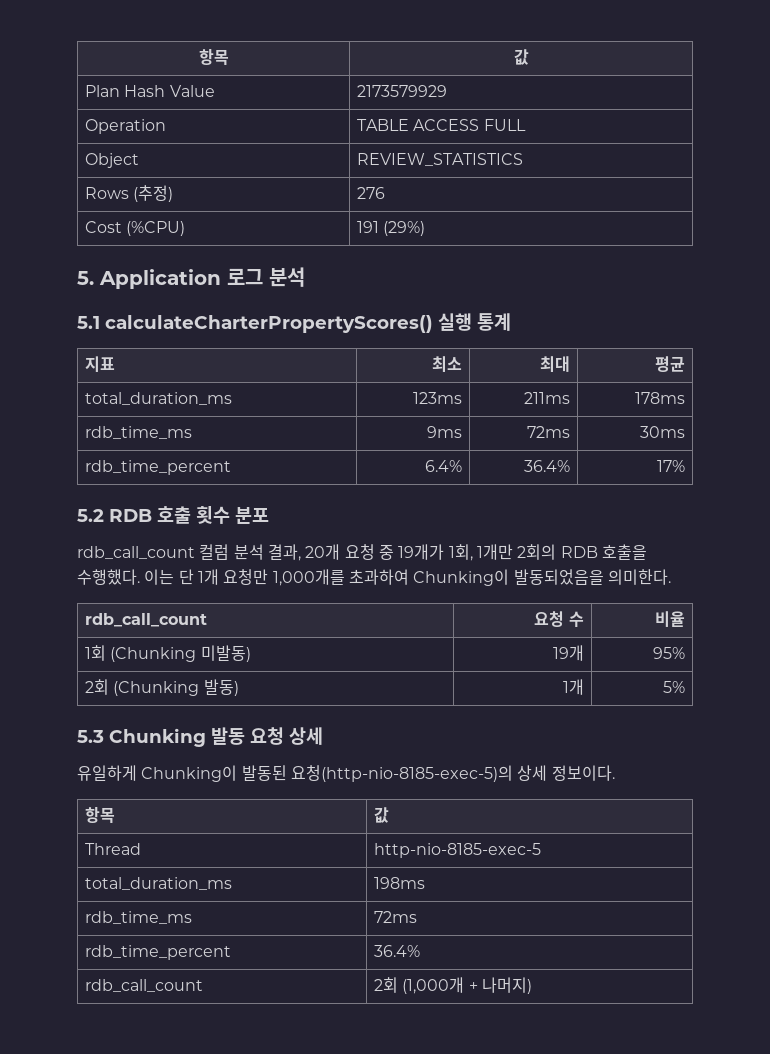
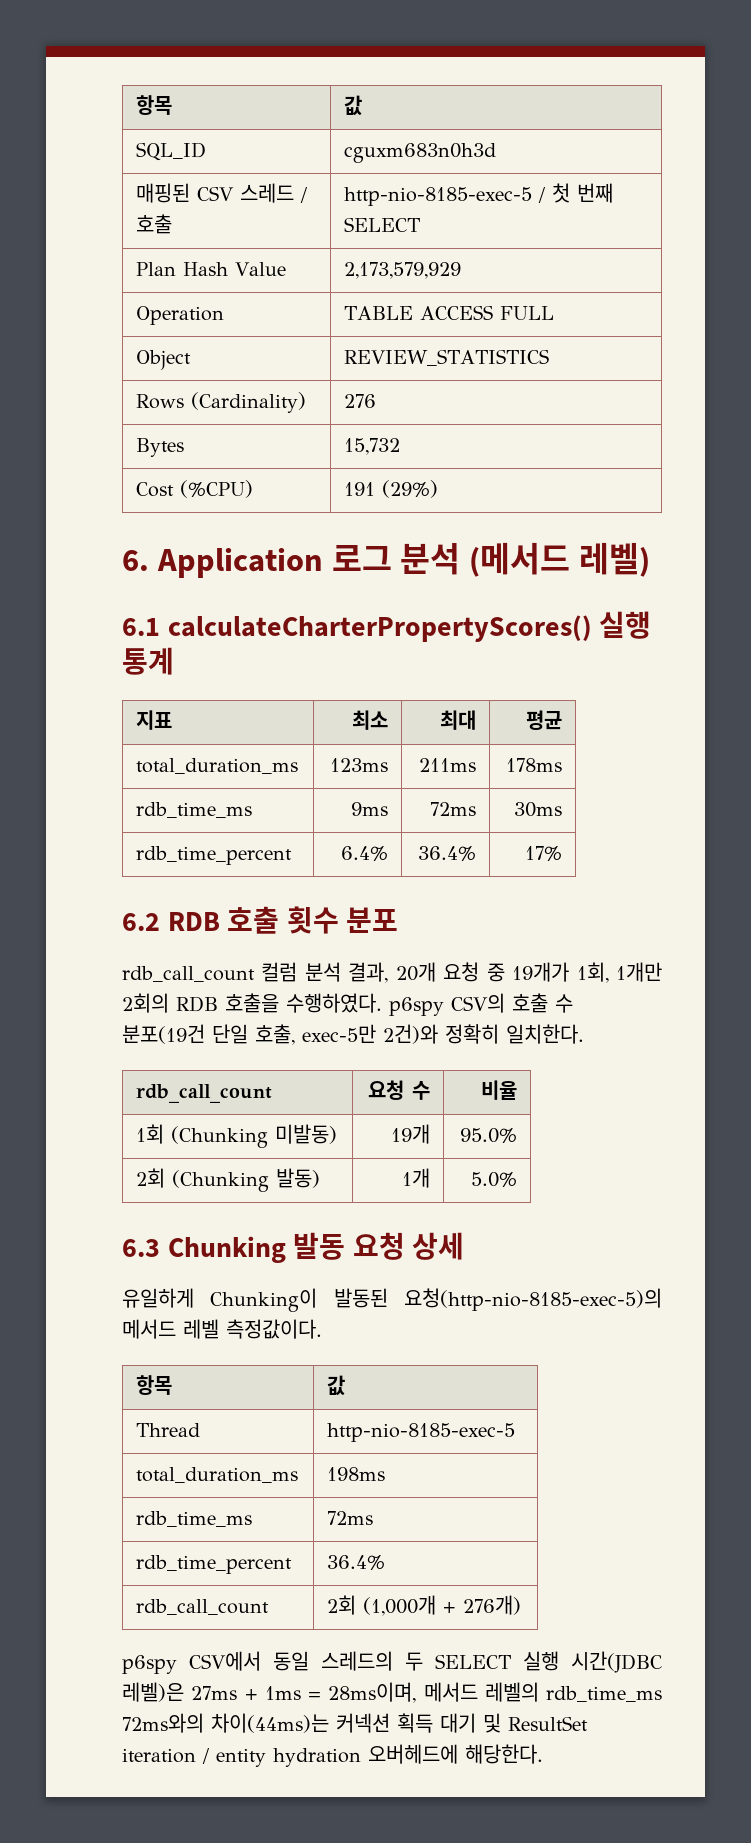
[198,49,229,65] [513,49,529,65] 항목 | 값 -> [136,95,173,115] [344,95,363,116] [136,142,207,161] [344,143,497,163] [136,183,309,203] [136,214,173,234] [344,183,614,206] [344,217,421,232] 항목 | 값 // SQL_ID | cguxm683n0h3d // 매핑된 CSV 스레드 / 호출 | http-nio-8185-exec-5 / 첫 번째 SELECT
[357,85,448,97] 2173579929 -> [344,262,462,279] 2,173,579,929
[133,185,174,202] (추정) -> [191,392,307,413] (Cardinality)
(386, 193) none -> [136,438,185,457] [344,438,401,455] // Bytes | 15,732
[77,271,94,285] 5. -> [122,550,149,571] 6.
[77,316,100,329] // 5.1 -> [469,542,650,577] [122,618,160,636] (메서드 레벨) // 6.1
[77,509,104,522] 5.2 -> [122,913,160,931] 6.2
[77,569,671,586] 수행했다. 이는 단 1개 요청만 1,000개를 초과하여 Chunking이 발동되었음을 의미한다. -> [286,993,573,1016] [122,1024,584,1045] 수행하였다. p6spy CSV의 호출 수 분포(19건 단일 호출, exec-5만 2건)와 정확히 일치한다.
[652,647,685,659] 95% -> [459,1128,517,1143] 95.0%
[662,681,685,693] [77,730,104,743] 5% // 5.3 -> [470,1172,517,1187] [122,1239,160,1257] 5.0% // 6.3
[517,765,615,781] 상세 정보이다. -> [122,1319,322,1339] 메서드 레벨 측정값이다.
[482,977,533,994] 나머지) -> [463,1595,522,1615] [122,1651,662,1674] [122,1682,662,1703] [122,1713,588,1733] [122,1744,543,1767] 276개) // p6spy CSV에서 동일 스레드의 두 SELECT 실행 시간(JDBC 레벨)은 27ms + 1ms = 28ms이며, 메서드 레벨의 rdb_time_ms 72ms와의 차이(44ms)는 커넥션 획득 대기 및 ResultSet iteration / entity hydration 오버헤드에 해당한다.

